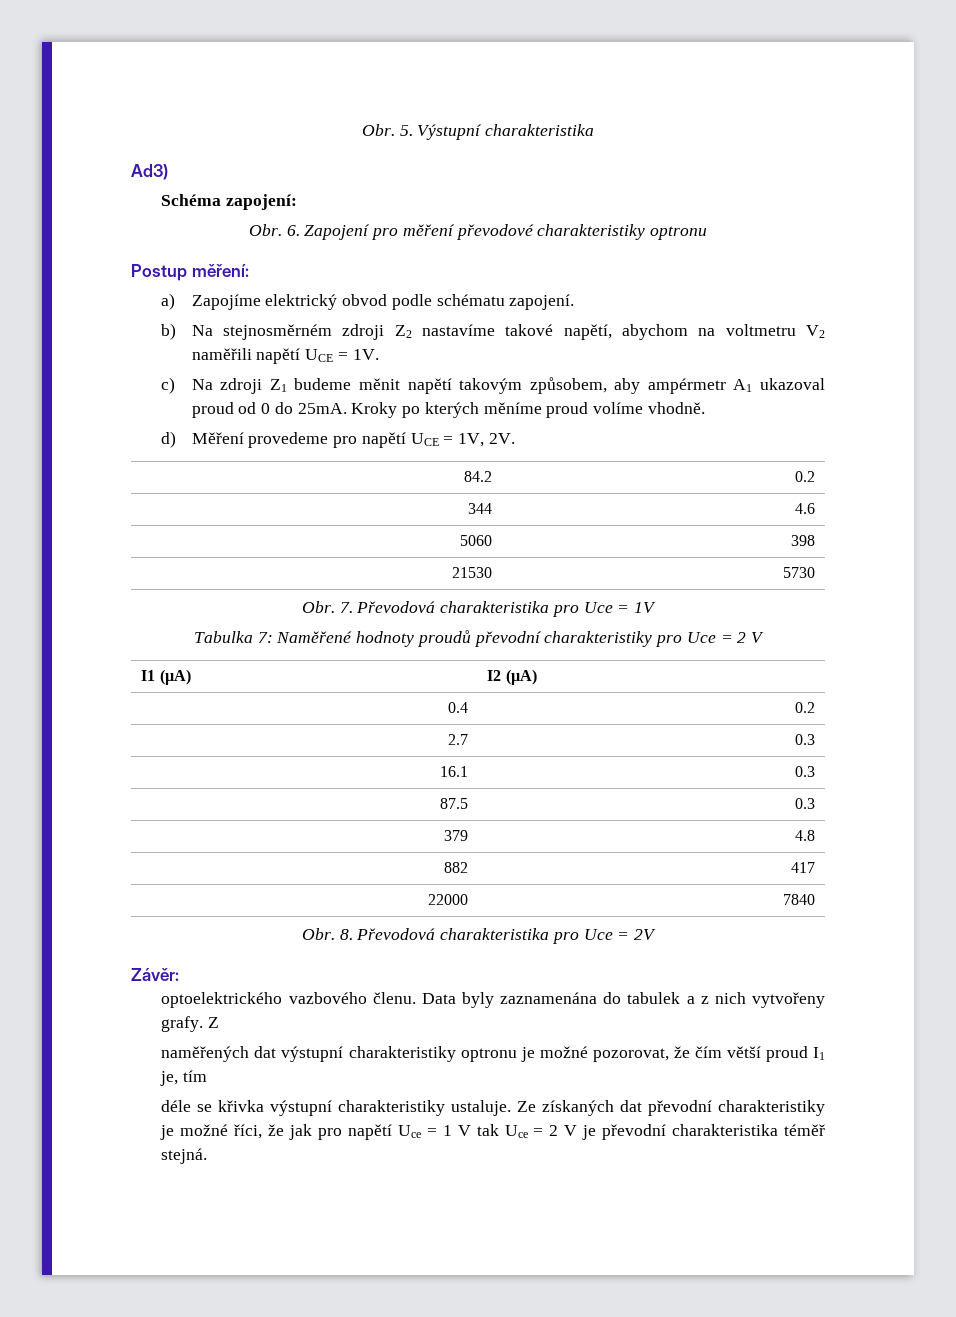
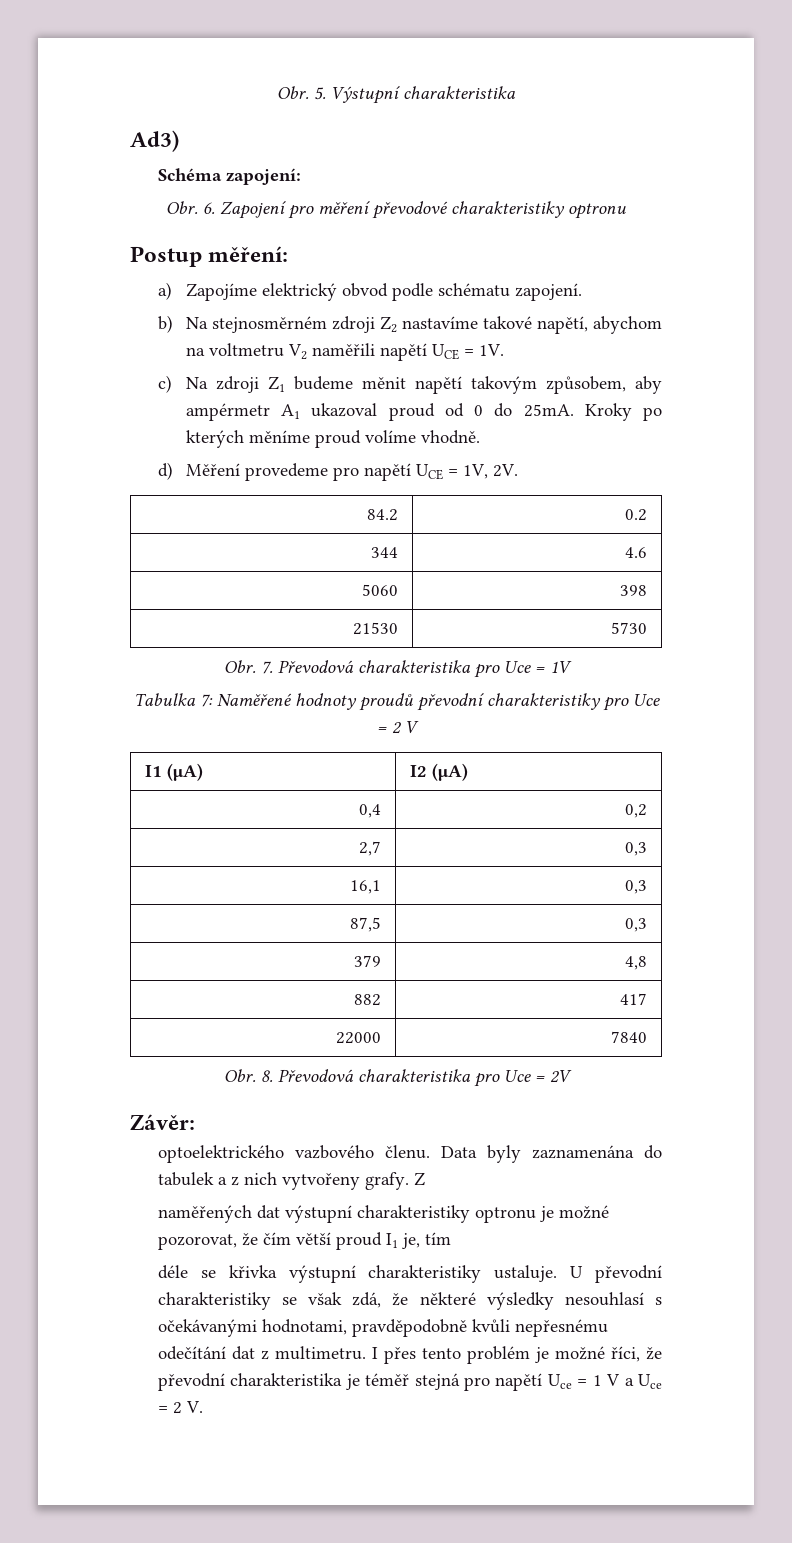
[447,702,468,713] [794,702,815,713] [447,734,468,745] [794,734,815,745] [439,766,468,777] [794,766,815,777] [439,798,468,809] [794,798,815,809] 0.4 | 0.2 // 2.7 | 0.3 // 16.1 | 0.3 // 87.5 | 0.3 -> [359,804,382,818] [625,804,648,818] [359,841,382,856] [625,842,648,856] [350,880,382,894] [625,880,648,894] [350,917,382,932] [625,918,648,932] 0,4 | 0,2 // 2,7 | 0,3 // 16,1 | 0,3 // 87,5 | 0,3
[794,830,815,841] 4.8 -> [625,956,648,970] 4,8
[517,1100,825,1116] [160,1124,313,1140] Ze získaných dat převodní charakteristiky je možné říci, že jak -> [570,1265,662,1283] [157,1292,662,1310] [157,1319,608,1337] [157,1346,663,1364] [157,1373,460,1391] U převodní charakteristiky se však zdá, že některé výsledky nesouhlasí s očekávanými hodnotami, pravděpodobně kvůli nepřesnému odečítání dat z multimetru. I přes tento problém je možné říci, že převodní charakteristika je téměř stejná
[476,1124,826,1140] [161,1148,208,1164] tak Uce = 2 V je převodní charakteristika téměř stejná. -> [624,1374,662,1389] [157,1401,203,1414] a Uce = 2 V.

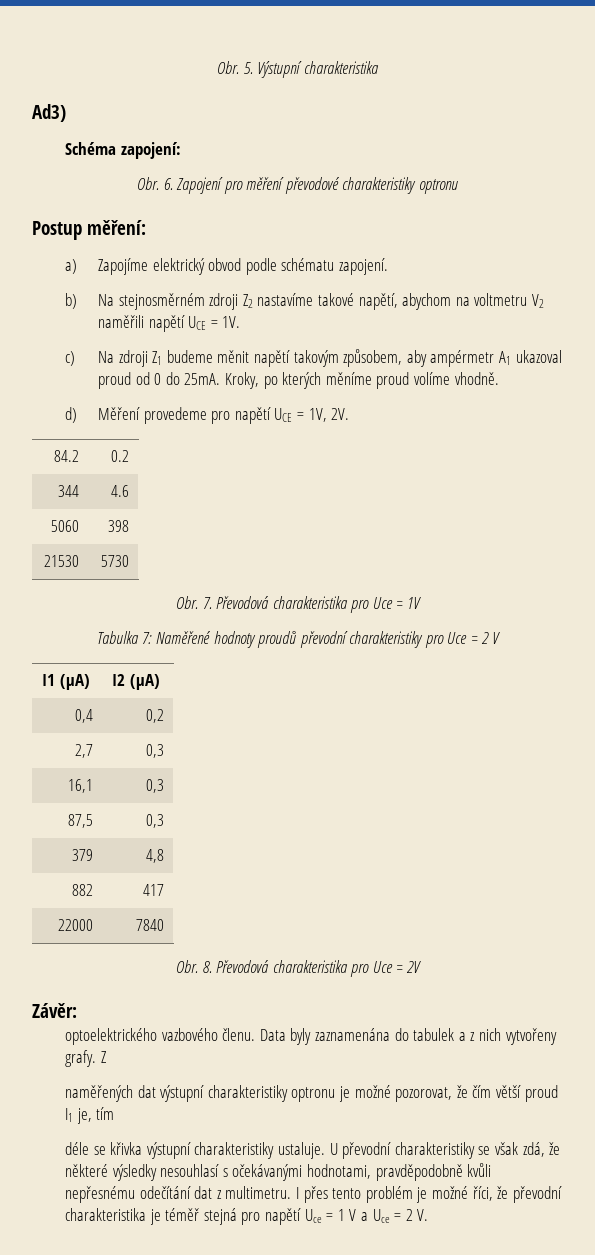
[584,403,632,421] Kroky -> [225,372,260,389] Kroky,

